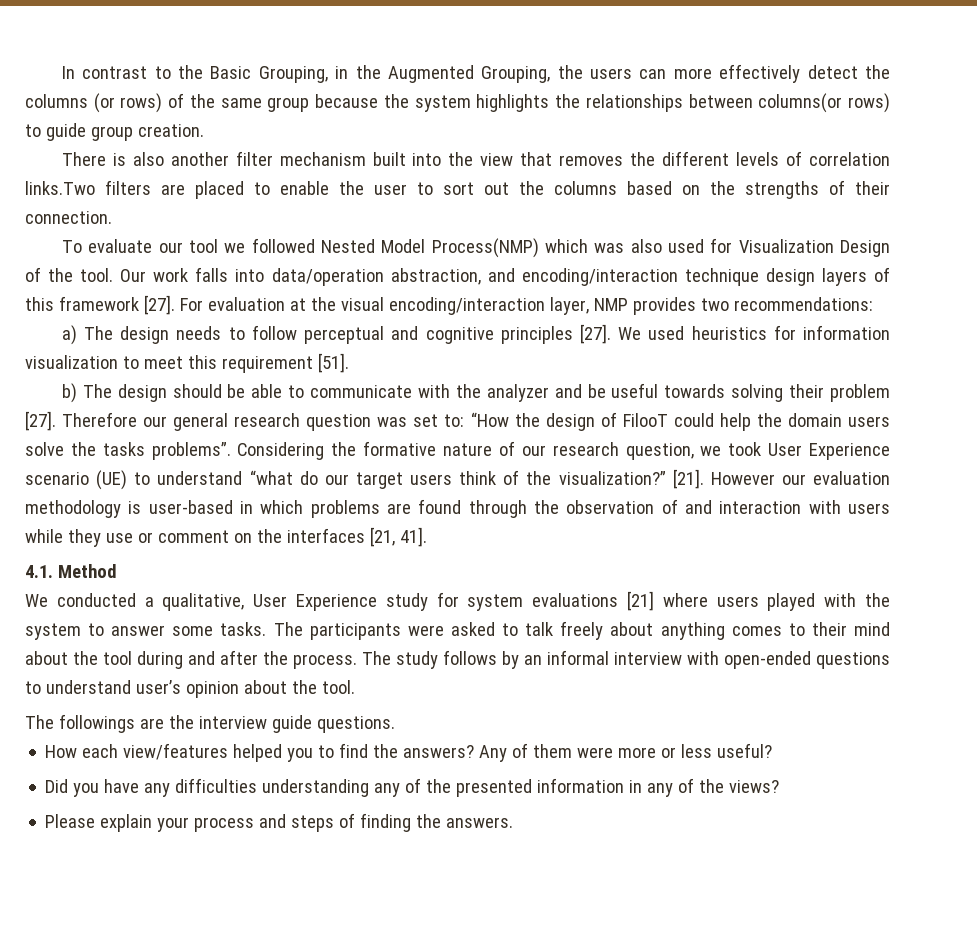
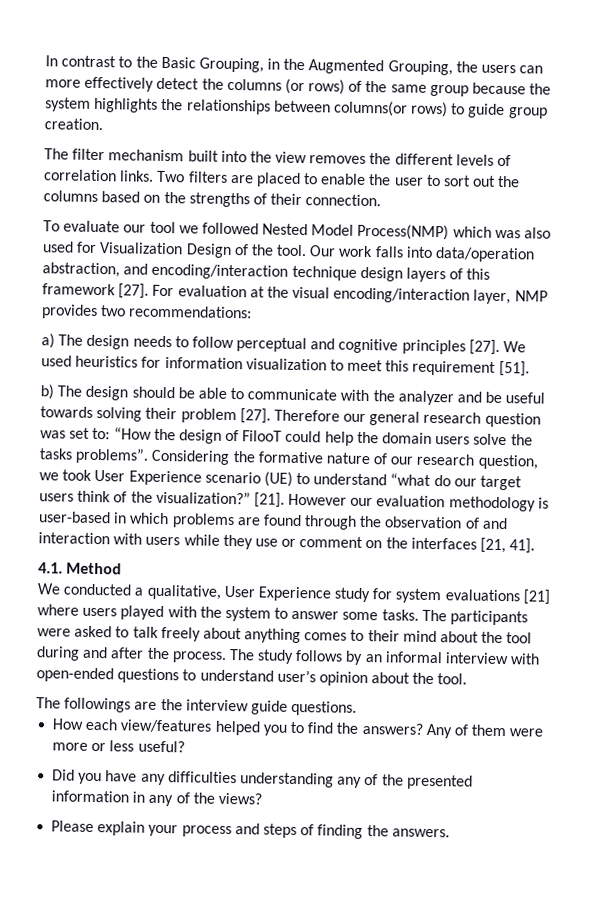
[61,152,229,166] There is also another -> [44,148,69,160] The
[520,152,553,166] that -> (308, 157) none
[25,181,95,195] links.Two -> [120,170,186,183] links. Two

